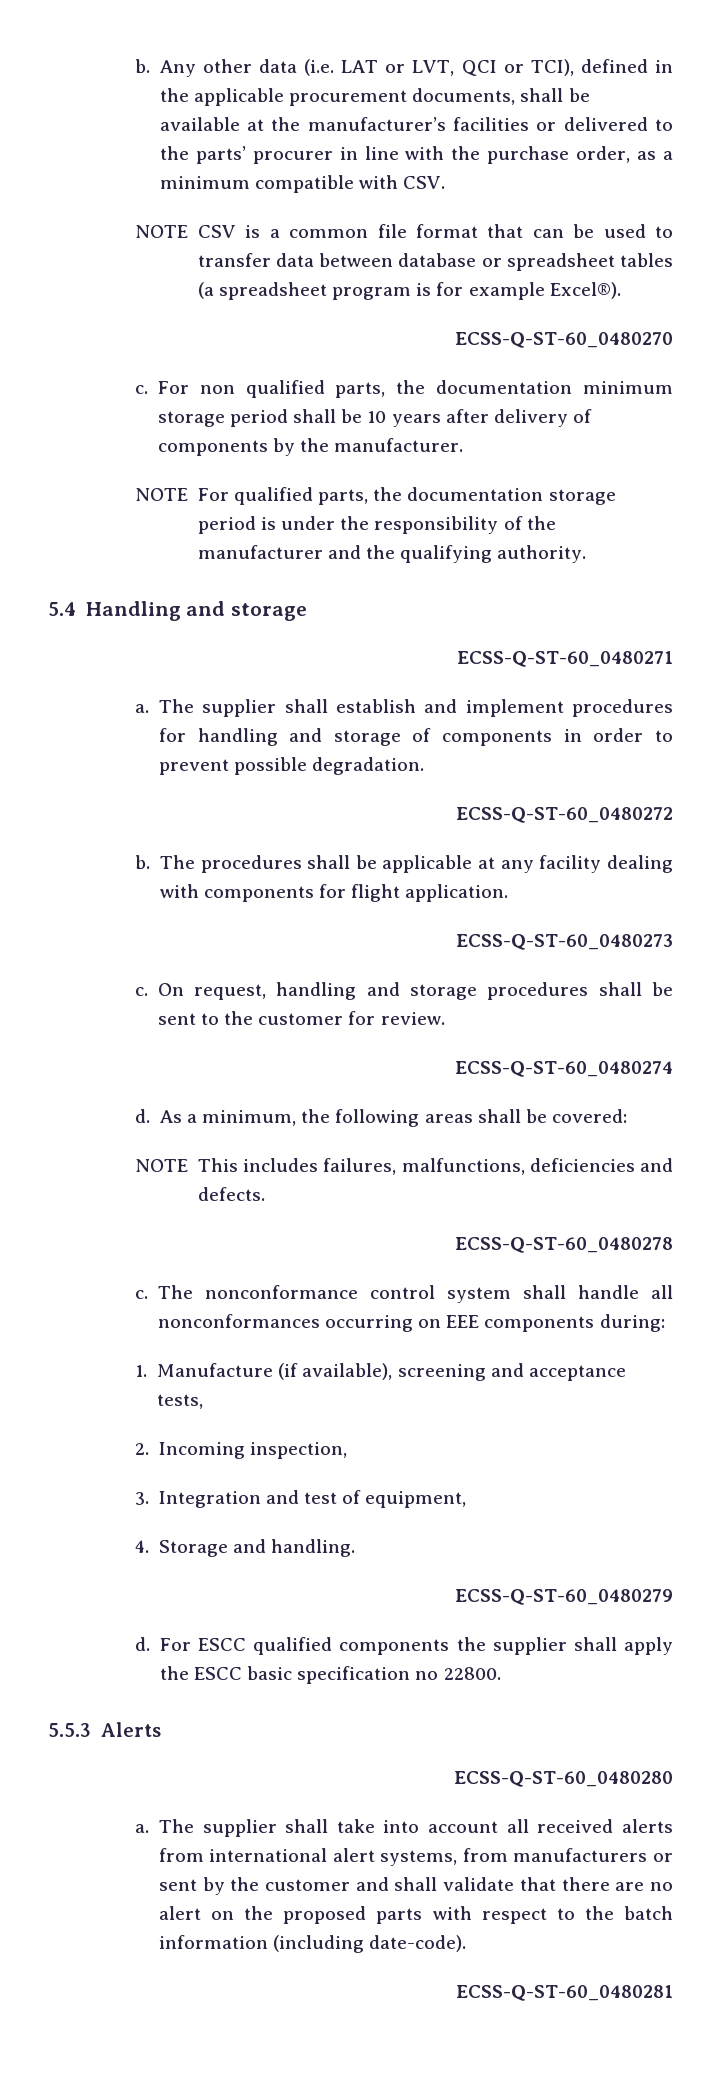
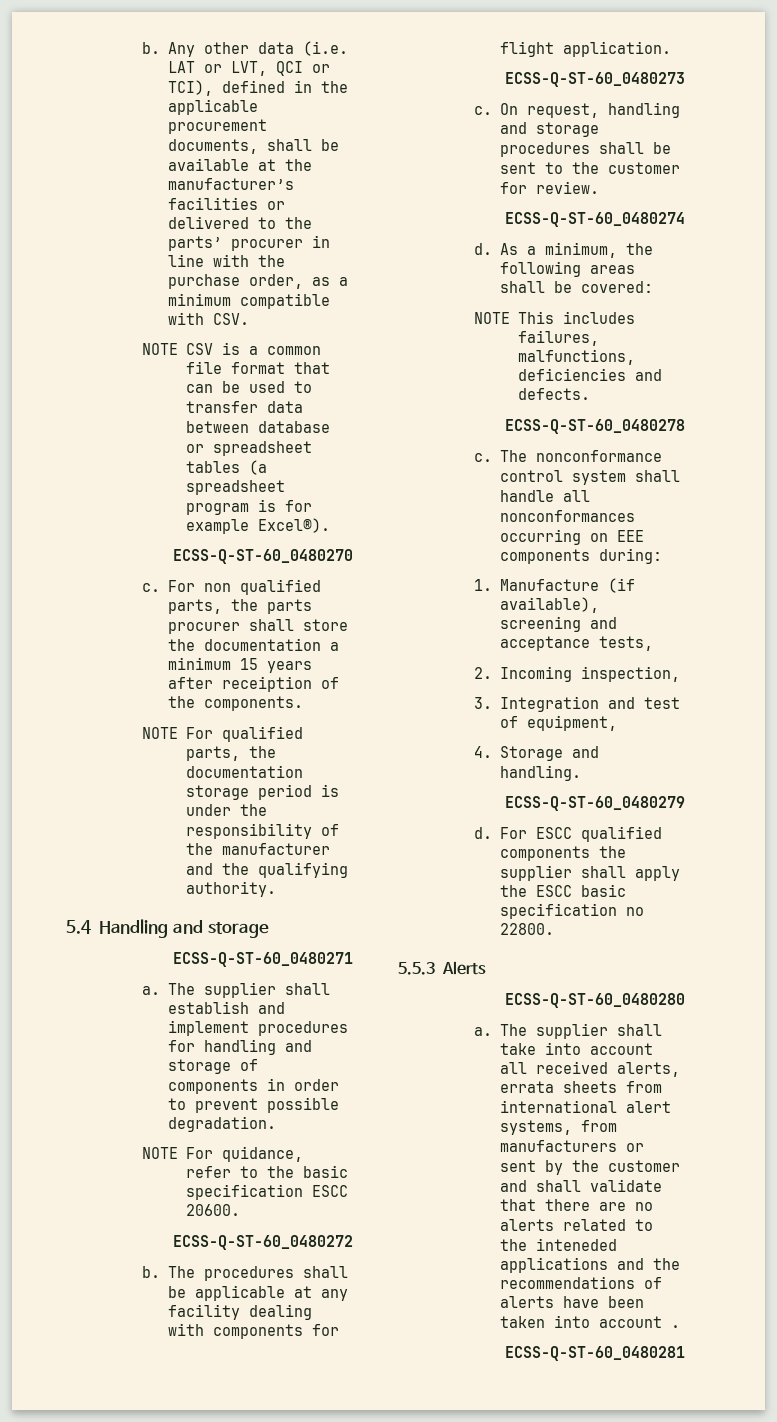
[436,380,673,394] [157,409,592,427] [157,438,464,456] documentation minimum storage period shall be 10 years after delivery of components by the manufacturer. -> [266,599,312,614] [167,619,348,634] [167,638,339,651] [167,657,312,673] [167,676,339,692] [167,696,303,711] parts procurer shall store the documentation a minimum 15 years after receiption of the components.
(425, 766) none -> [142,1146,303,1162] [185,1165,348,1178] [185,1184,348,1200] [185,1204,240,1216] // NOTE For quidance, refer to the basic specification ESCC 20600.
[621,1819,673,1833] alerts -> [616,1062,680,1077] [499,1081,617,1093] alerts, errata sheets
[158,1906,673,1924] [158,1935,467,1953] alert on the proposed parts with respect to the batch information (including date-code). -> [499,1219,653,1231] [499,1238,617,1251] [499,1257,680,1273] [499,1276,662,1289] [499,1296,644,1308] [499,1315,680,1328] alerts related to the inteneded applications and the recommendations of alerts have been taken into account .

